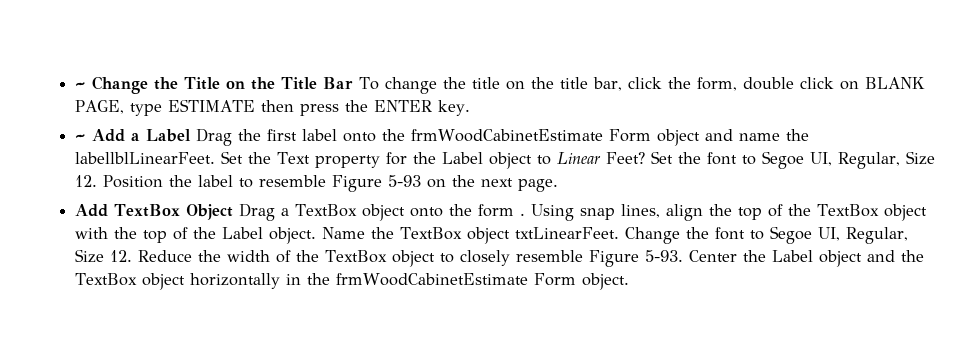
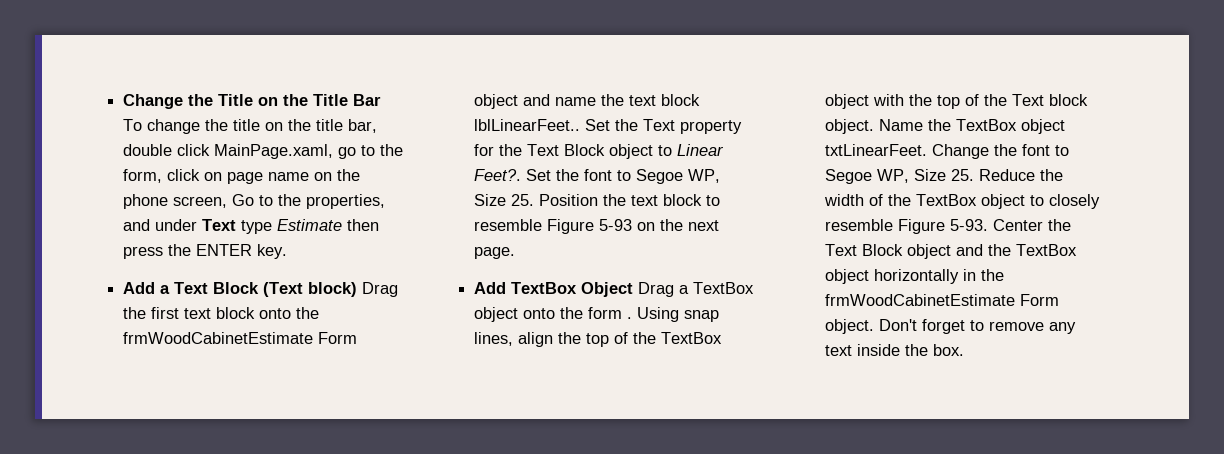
[74,82,86,89] ~ -> (122, 101) none
[627,77,662,89] click -> [122,144,375,159] double click MainPage.xaml, go to
[742,77,794,90] double -> (162, 176) none
[864,77,925,89] [74,99,255,116] BLANK PAGE, type ESTIMATE -> [226,169,360,184] [122,194,385,209] [122,219,342,234] page name on the phone screen, Go to the properties, and under Text type Estimate
[74,134,86,141] ~ -> (287, 251) none
[145,129,191,142] Label -> [173,282,357,297] Text Block (Text block)
[301,129,337,141] label -> [183,307,255,319] text block
[74,152,215,164] labellblLinearFeet. -> [628,94,700,106] [473,119,580,131] text block lblLinearFeet..
[441,152,483,164] Label -> [526,144,605,156] Text Block
[605,152,645,164] Feet? -> [473,169,521,181] Feet?.
[809,151,935,169] [74,175,233,188] UI, Regular, Size 12. Position the label -> [687,169,720,183] [473,194,702,206] WP, Size 25. Position the text block
[221,227,263,239] Label -> [1011,94,1088,106] Text block
[817,227,908,244] [74,249,132,263] UI, Regular, Size 12. -> [876,169,974,183] WP, Size 25.
[771,250,813,262] Label -> [824,244,903,256] Text Block
(629, 281) none -> [878,319,1076,334] [824,344,964,356] Don't forget to remove any text inside the box.

